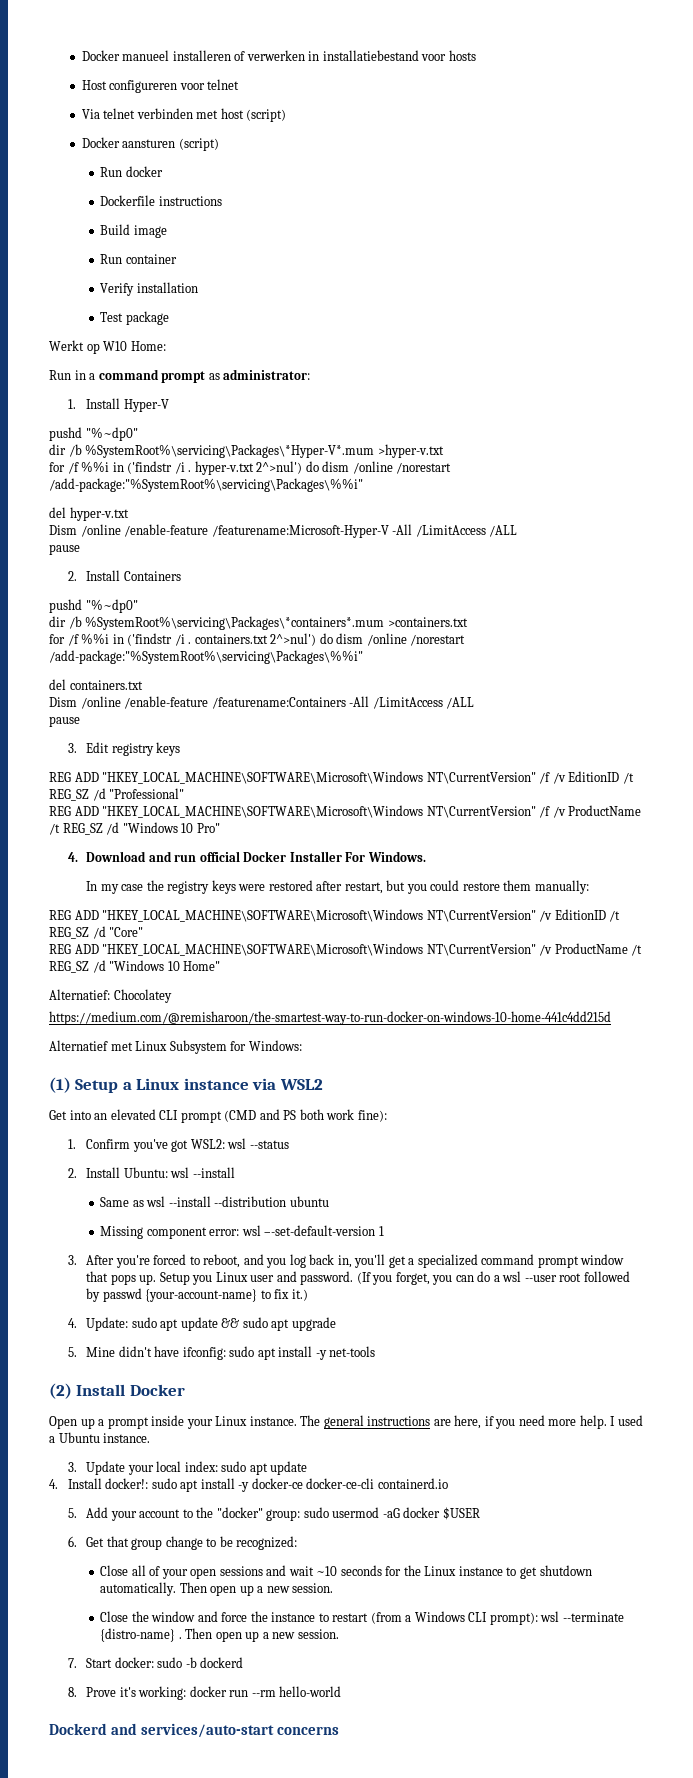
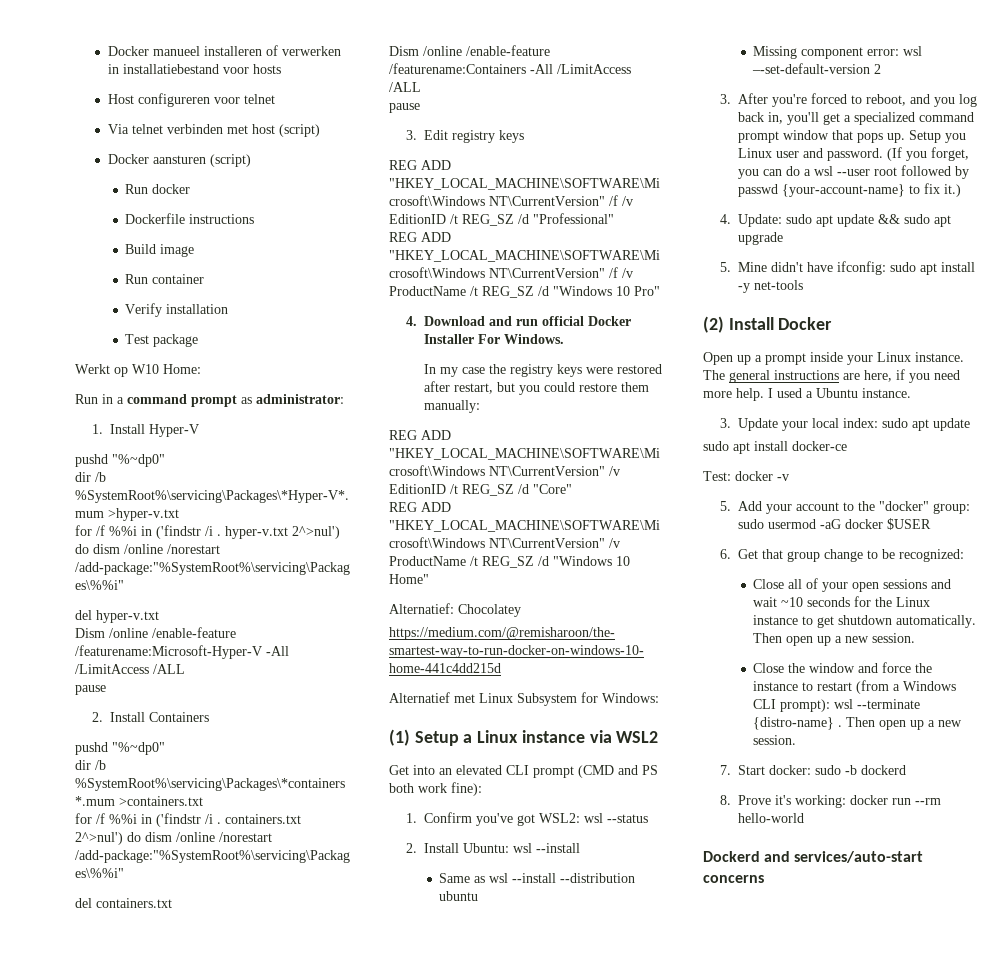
[378,1226,384,1236] 1 -> [874,64,882,74] 2
[49,1478,250,1492] 4. Install docker!: sudo apt install -y -> [703,441,788,454] sudo apt install
[306,1478,448,1489] docker-ce-cli containerd.io -> [703,471,789,481] // Test: docker -v

